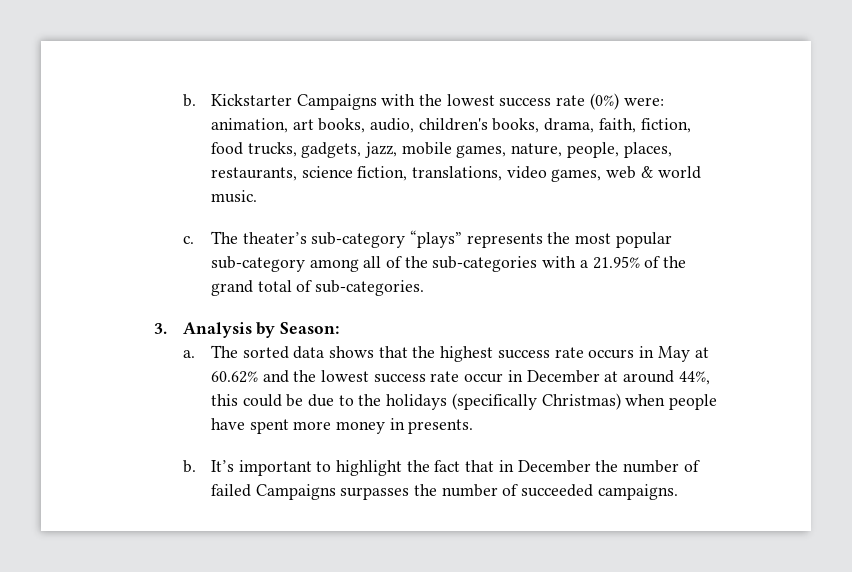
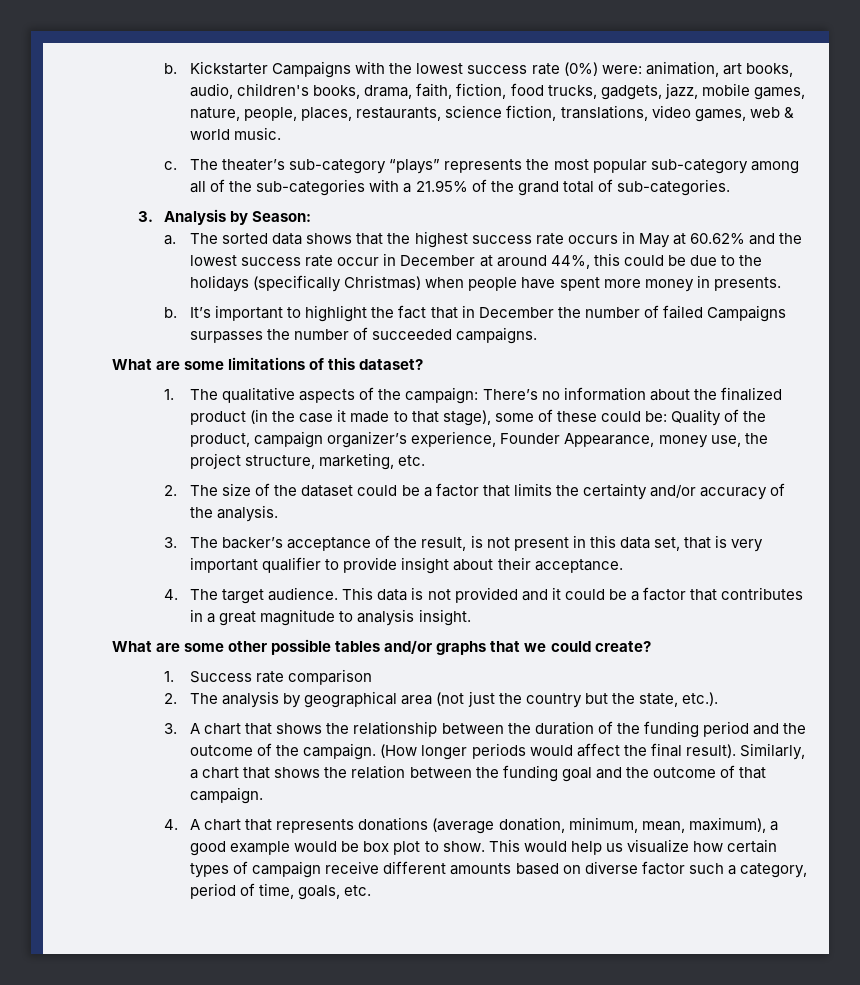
(678, 492) none -> [112,357,424,370] [164,387,782,404] [190,409,766,426] [190,431,768,448] [190,453,426,470] [164,483,785,500] [190,505,279,522] [164,535,763,552] [190,557,623,574] [164,587,803,604] [190,609,471,626] [112,639,651,655] [164,669,373,685] [164,691,718,708] [164,721,806,738] [190,743,805,760] [190,765,766,782] [190,787,264,804] [164,817,778,834] [190,839,777,856] [190,861,807,878] [190,883,372,900] // What are some limitations of this dataset? // 1. The qualitative aspects of the campaign: There’s no information about the finalized product (in the case it made to that stage), some of these could be: Quality of the product, campaign organizer’s experience, Founder Appearance, money use, the project structure, marketing, etc. // 2. The size of the dataset could be a factor that limits the certainty and/or accuracy of the analysis. // 3. The backer’s acceptance of the result, is not present in this data set, that is very important qualifier to provide insight about their acceptance. // 4. The target audience. This data is not provided and it could be a factor that contributes in a great magnitude to analysis insight. // What are some other possible tables and/or graphs that we could create? // 1. Success rate comparison // 2. The analysis by geographical area (not just the country but the state, etc.). // 3. A chart that shows the relationship between the duration of the funding period and the outcome of the campaign. (How longer periods would affect the final result). Similarly, a chart that shows the relation between the funding goal and the outcome of that campaign. // 4. A chart that represents donations (average donation, minimum, mean, maximum), a good example would be box plot to show. This would help us visualize how certain types of campaign receive different amounts based on diverse factor such a category, period of time, goals, etc.

